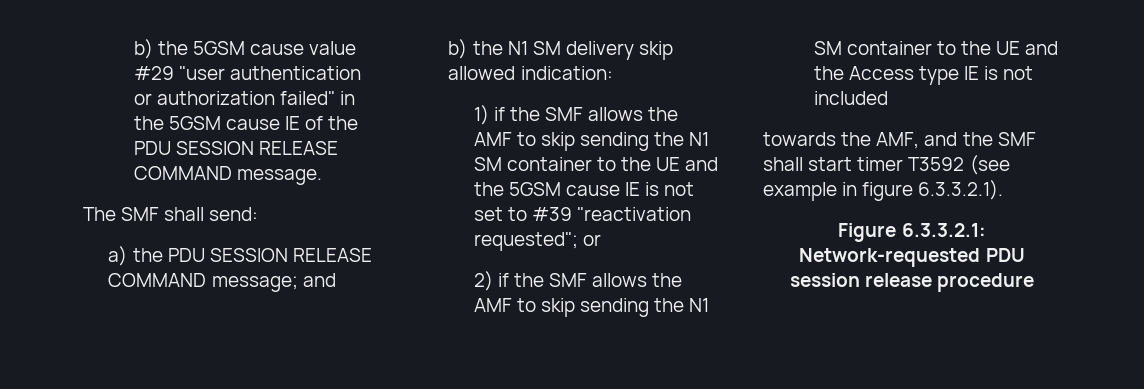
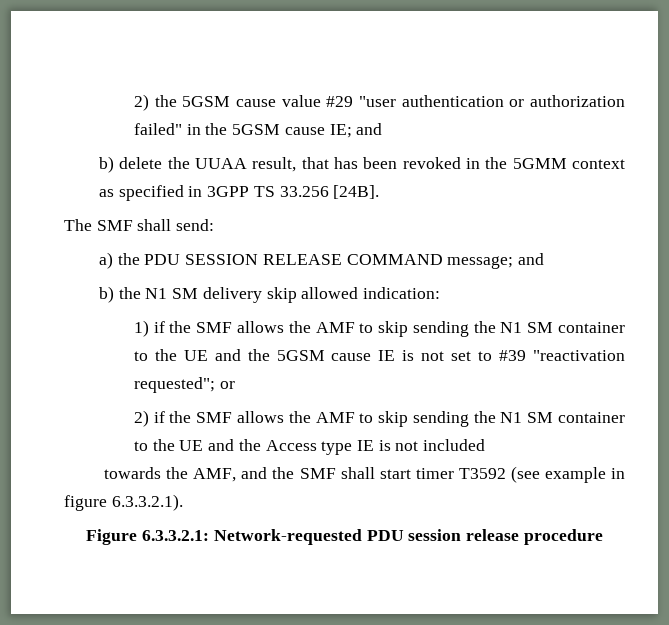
[133,39,153,59] b) -> [133,94,149,111] 2)
[285,116,359,130] [133,141,339,155] [133,166,322,185] IE of the PDU SESSION RELEASE COMMAND message. -> [329,123,383,138] [98,156,625,173] [98,185,380,201] IE; and // b) delete the UUAA result, that has been revoked in the 5GMM context as specified in 3GPP TS 33.256 [24B].

